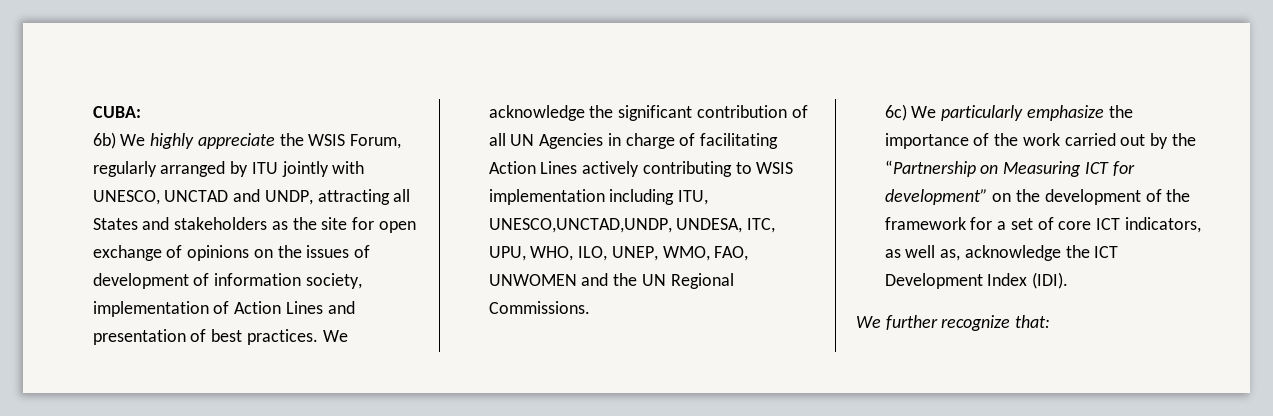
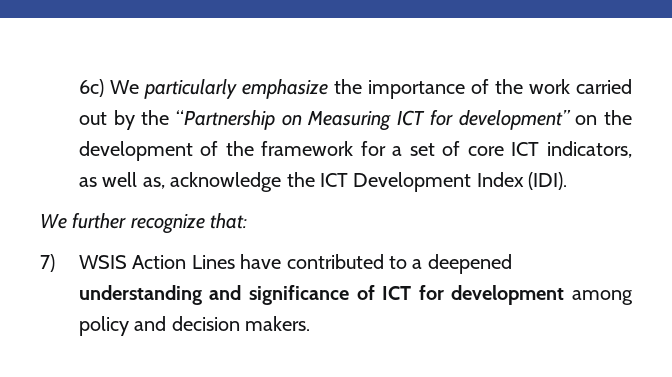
[92,106,141,118] [92,132,401,149] [92,161,365,177] [92,189,411,205] [92,217,416,233] [92,245,370,261] [92,273,362,289] [92,301,355,317] [92,329,348,345] [488,105,808,121] [488,133,778,149] [488,161,794,177] [488,189,709,205] [488,218,776,233] [488,246,749,261] [488,273,734,289] [488,301,590,314] CUBA: // 6b) We highly appreciate the WSIS Forum, regularly arranged by ITU jointly with UNESCO, UNCTAD and UNDP, attracting all States and stakeholders as the site for open exchange of opinions on the issues of development of information society, implementation of Action Lines and presentation of best practices. We acknowledge the significant contribution of all UN Agencies in charge of facilitating Action Lines actively contributing to WSIS implementation including ITU, UNESCO,UNCTAD,UNDP, UNDESA, ITC, UPU, WHO, ILO, UNEP, WMO, FAO, UNWOMEN and the UN Regional Commissions. // -> (78, 88) none
(1051, 321) none -> [40,254,512,274] [78,285,633,305] [78,316,311,336] // 7) WSIS Action Lines have contributed to a deepened understanding and significance of ICT for development among policy and decision makers.

